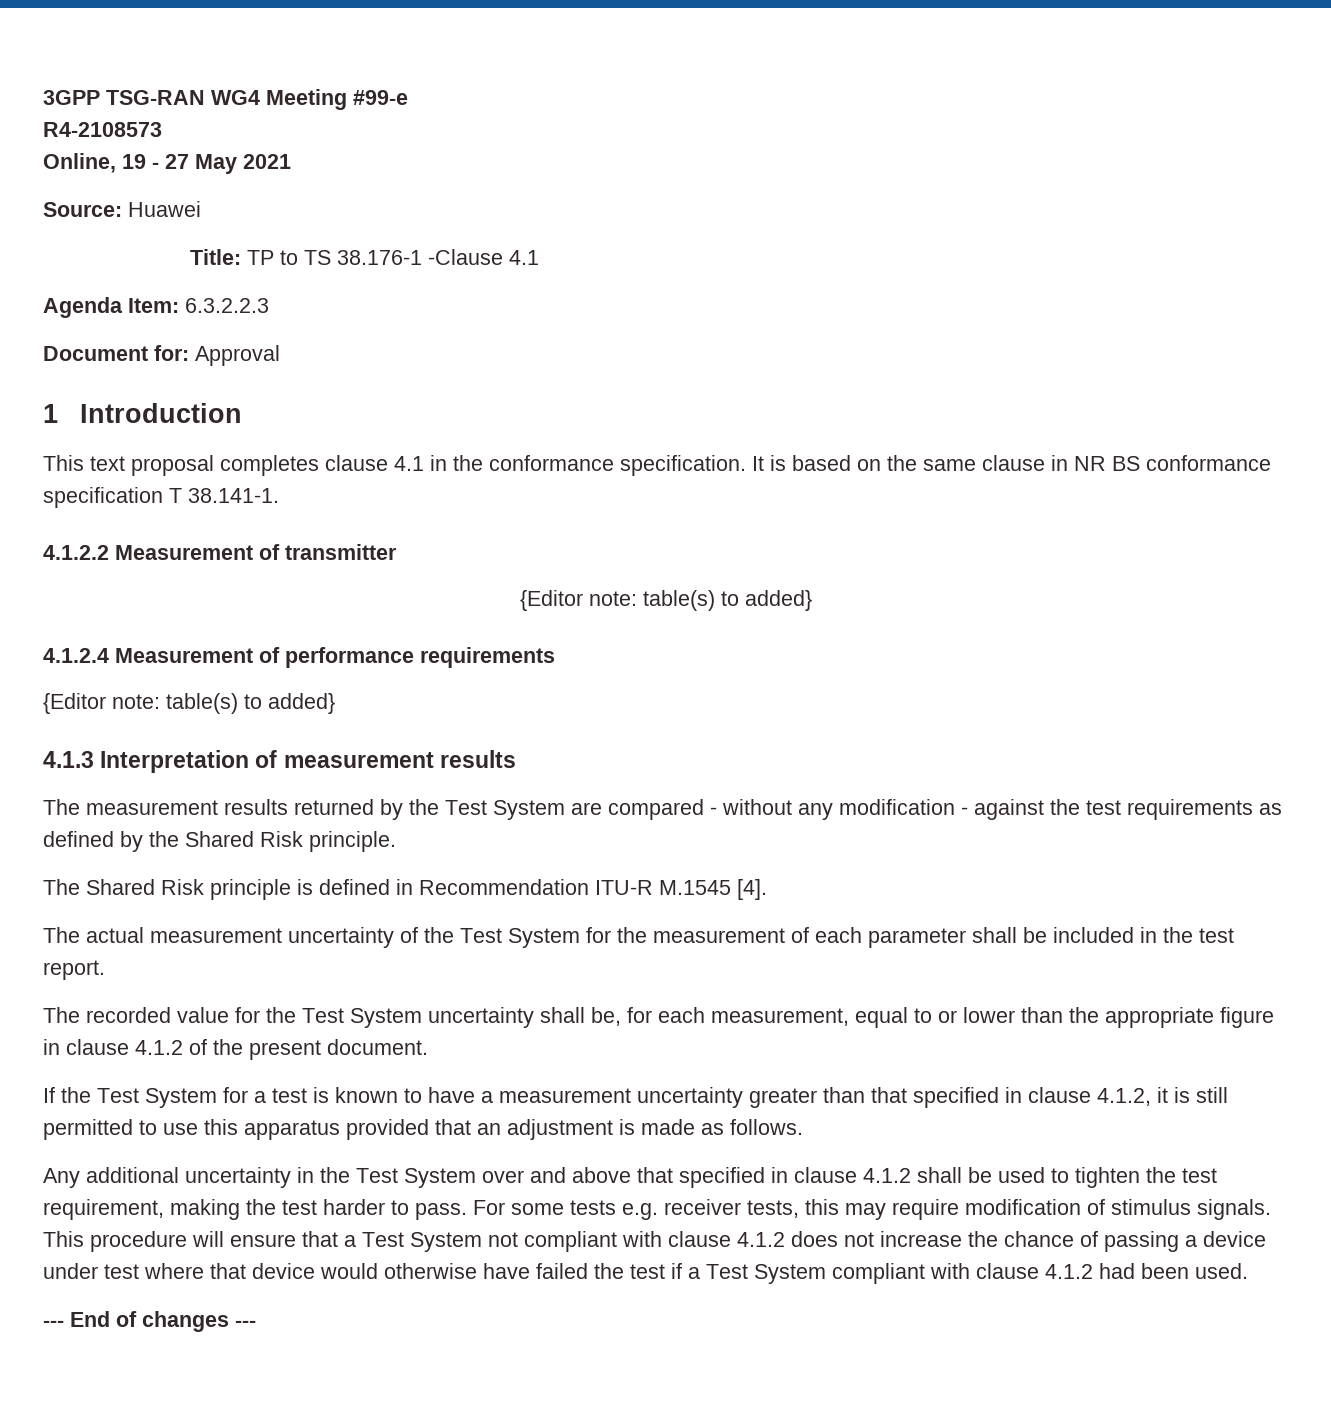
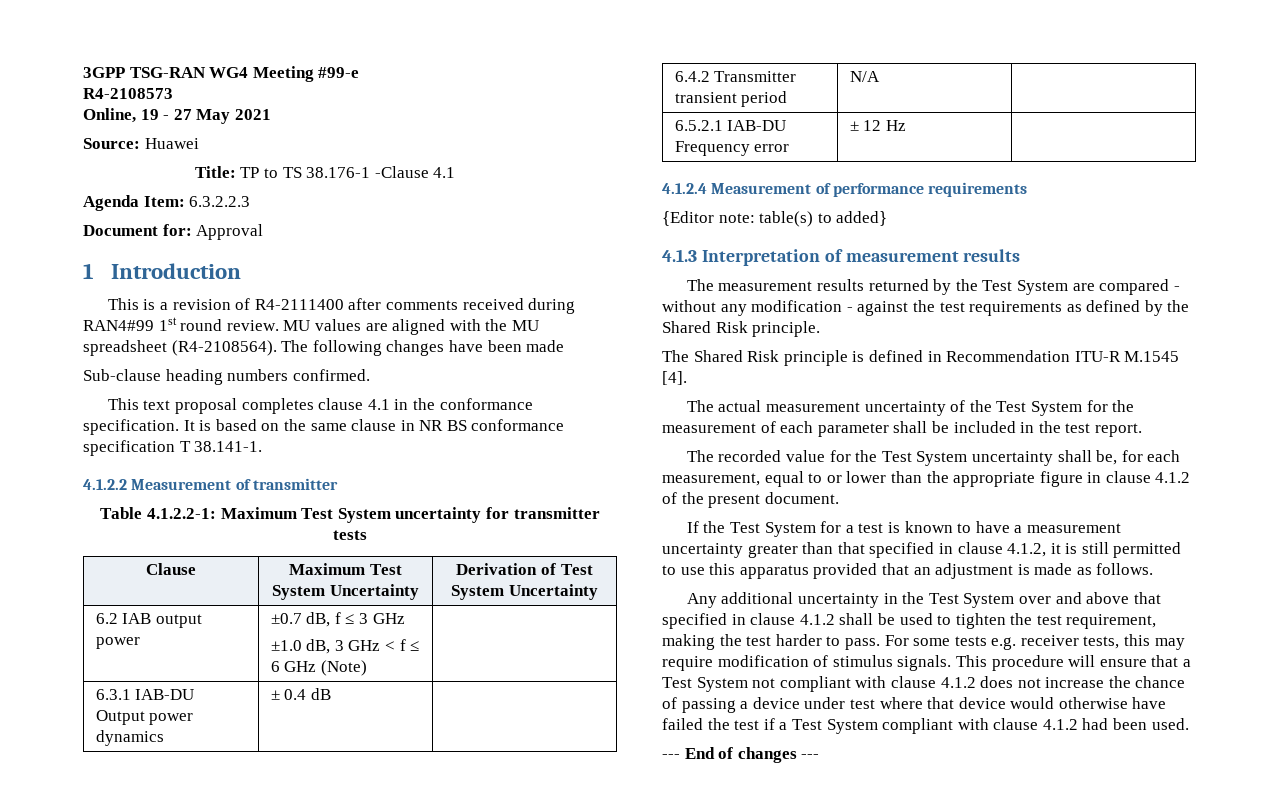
(242, 413) none -> [107,298,576,314] [83,317,539,335] [83,340,565,356] [83,369,370,385] // This is a revision of R4-2111400 after comments received during RAN4#99 1st round review. MU values are aligned with the MU spreadsheet (R4-2108564). The following changes have been made // Sub-clause heading numbers confirmed.
[519,590,812,611] {Editor note: table(s) to added} -> [100,507,600,523] [333,530,367,540] [146,563,196,575] [289,563,402,575] [272,584,419,600] [456,563,593,575] [451,584,598,600] [95,613,202,628] [95,637,140,649] [270,612,405,627] [270,639,420,654] [270,660,367,676] [95,689,195,700] [95,710,194,725] [95,730,164,746] [270,688,331,700] [674,71,797,82] [674,91,788,107] [849,71,880,82] [674,120,787,131] [674,141,790,156] [849,120,906,131] Table 4.1.2.2-1: Maximum Test System uncertainty for transmitter tests // Clause | Maximum Test System Uncertainty | Derivation of Test System Uncertainty // 6.2 IAB output power | ±0.7 dB, f ≤ 3 GHz // ±1.0 dB, 3 GHz < f ≤ 6 GHz (Note) | // 6.3.1 IAB-DU Output power dynamics | ± 0.4 dB | // 6.4.2 Transmitter transient period | N/A | // 6.5.2.1 IAB-DU Frequency error | ± 12 Hz |

